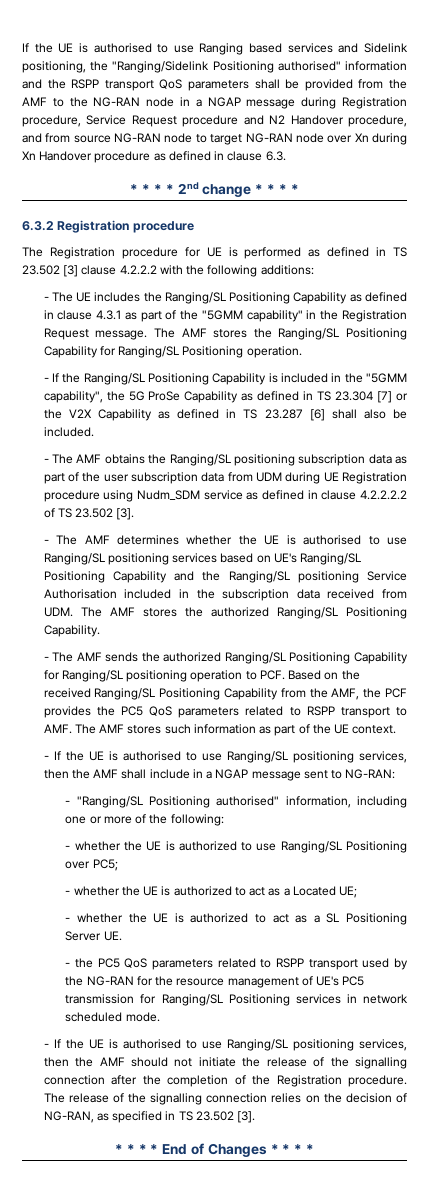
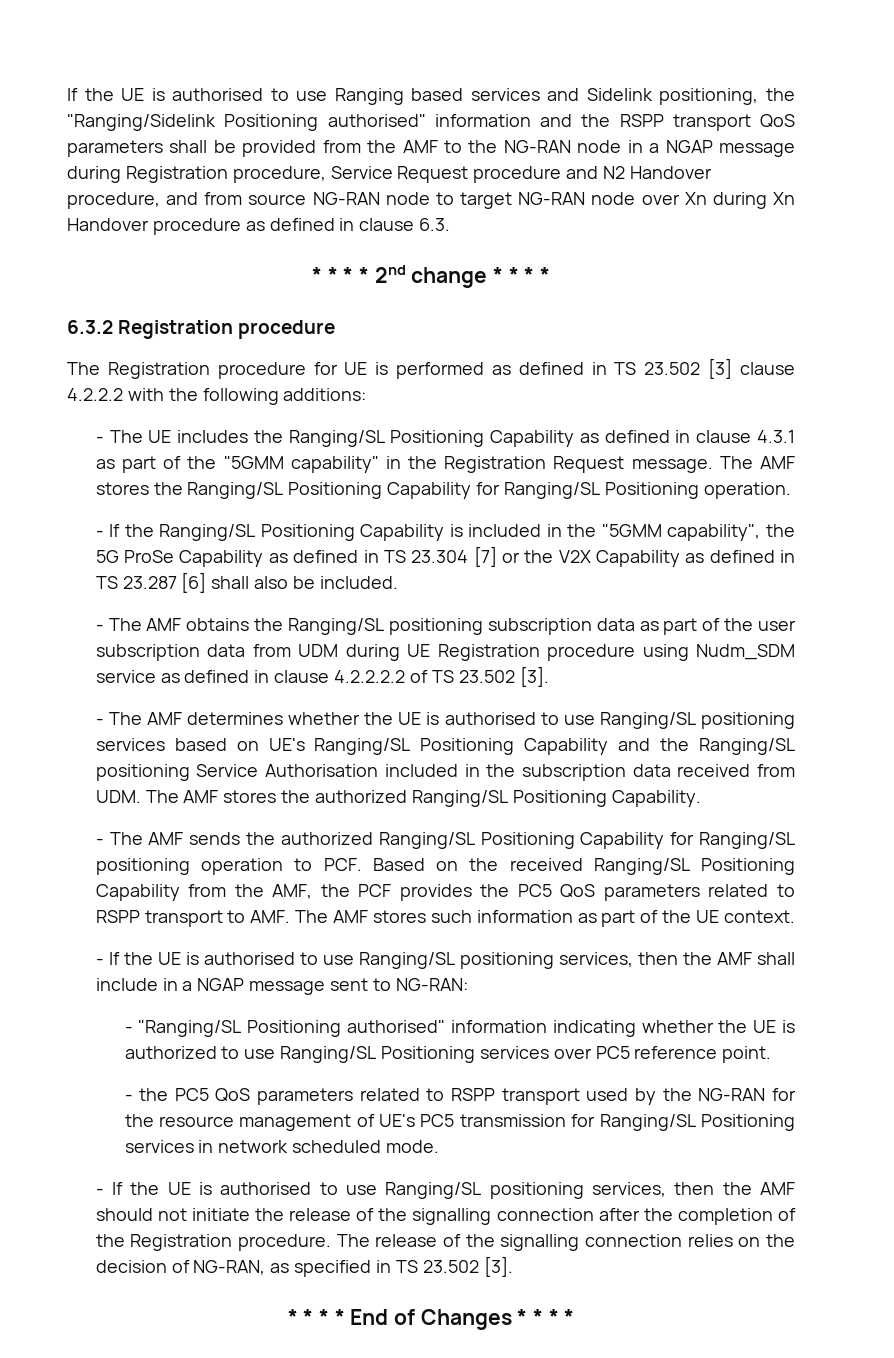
[285,796,407,808] [65,814,224,826] [65,845,71,850] information, including one or more of the following: // - -> [450,1020,636,1037] information indicating
[65,859,118,871] [65,886,357,898] [65,913,408,925] [65,931,122,941] over PC5; // - whether the UE is authorized to act as a Located UE; // - whether the UE is authorized to act as a SL Positioning Server UE. -> [479,1046,772,1063] services over PC5 reference point.

